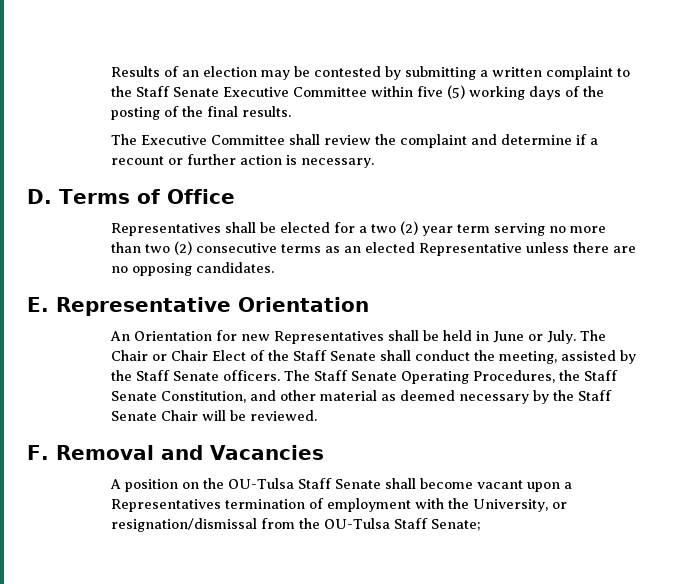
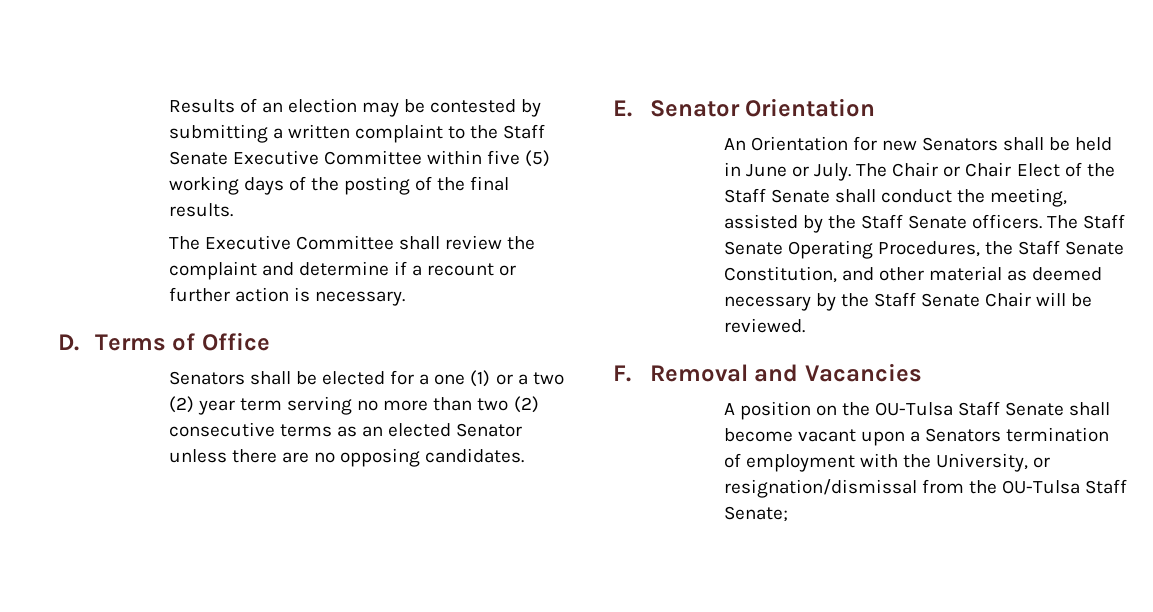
[111,223,222,236] Representatives -> [168,371,245,385] Senators
(368, 229) none -> [434,370,528,387] one (1) or a
[419,243,523,256] Representative -> [456,423,523,437] Senator
[56,297,232,316] Representative -> [649,100,740,117] Senator
[274,331,385,344] Representatives -> [922,137,999,151] Senators
[111,499,222,512] Representatives -> [925,428,1002,442] Senators

